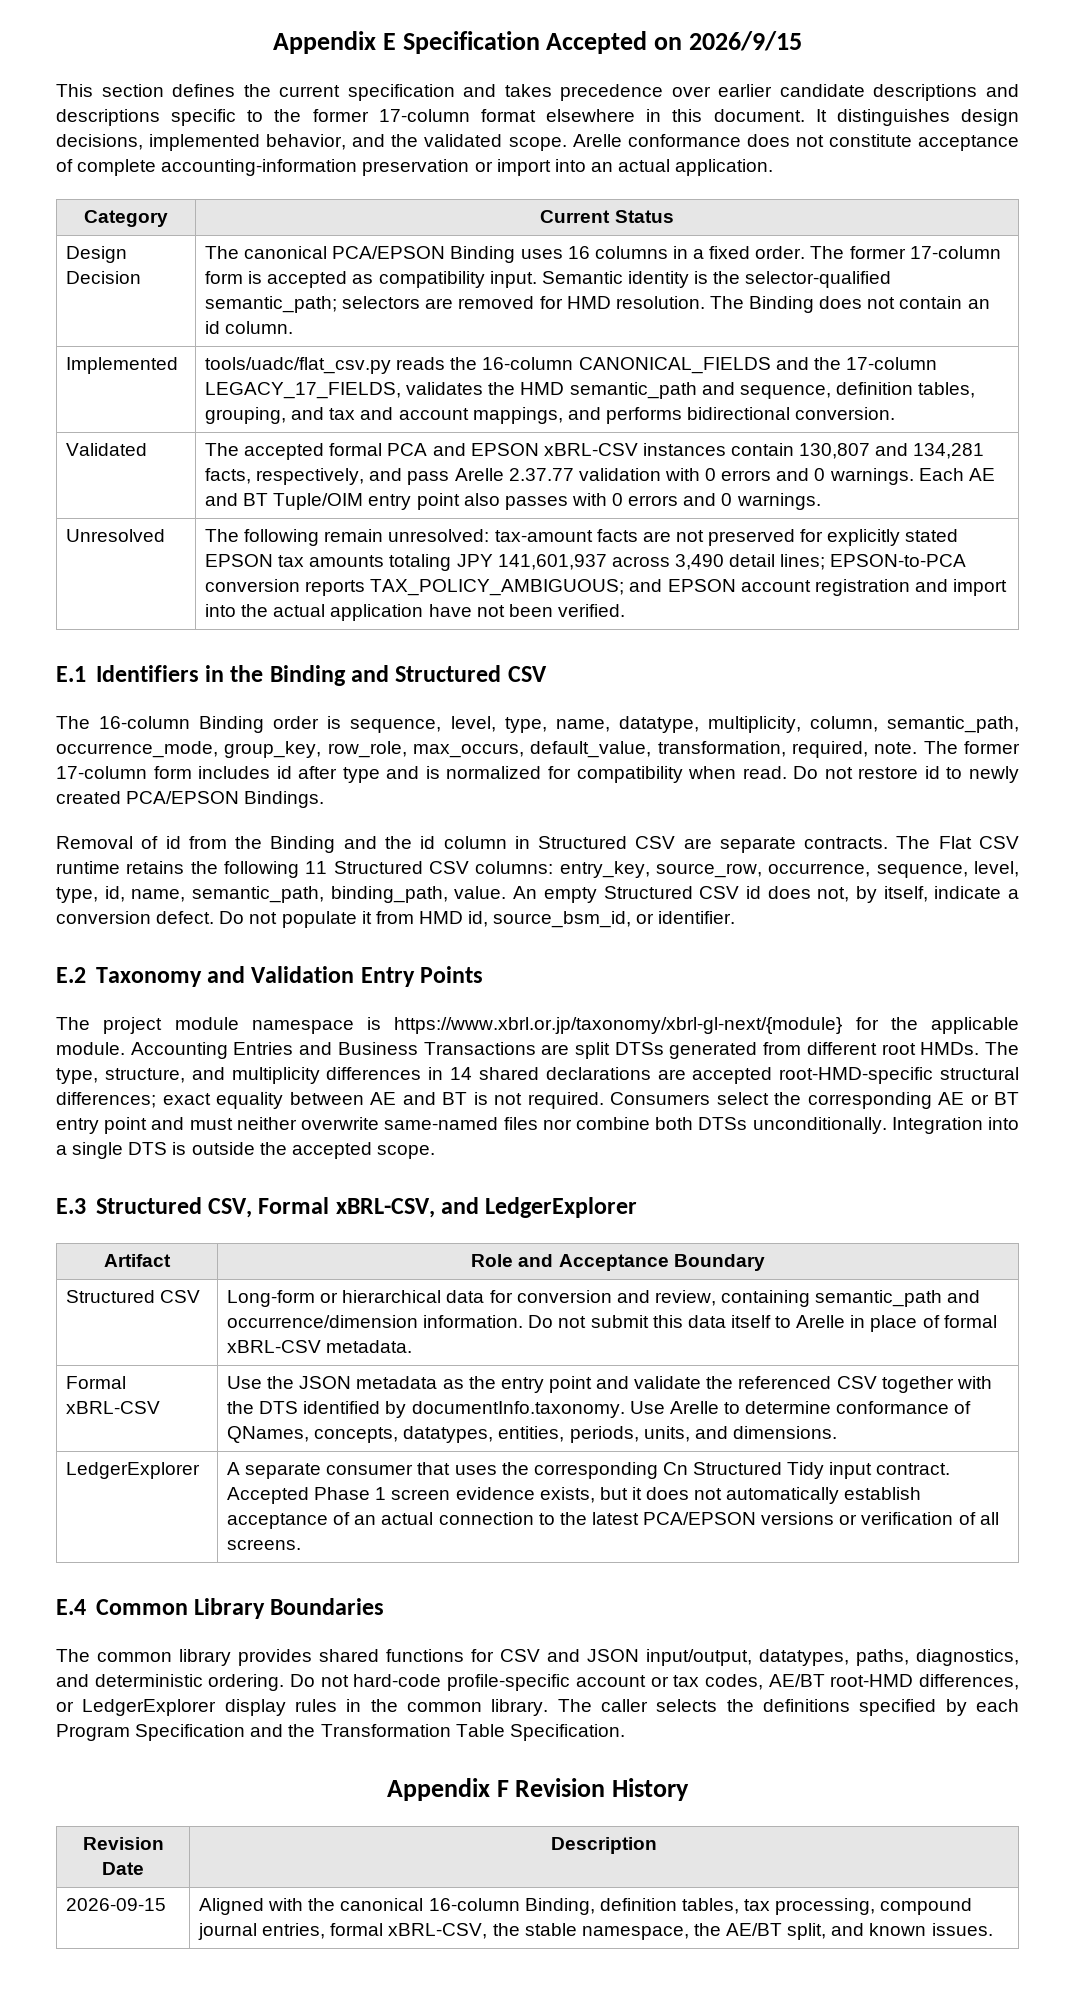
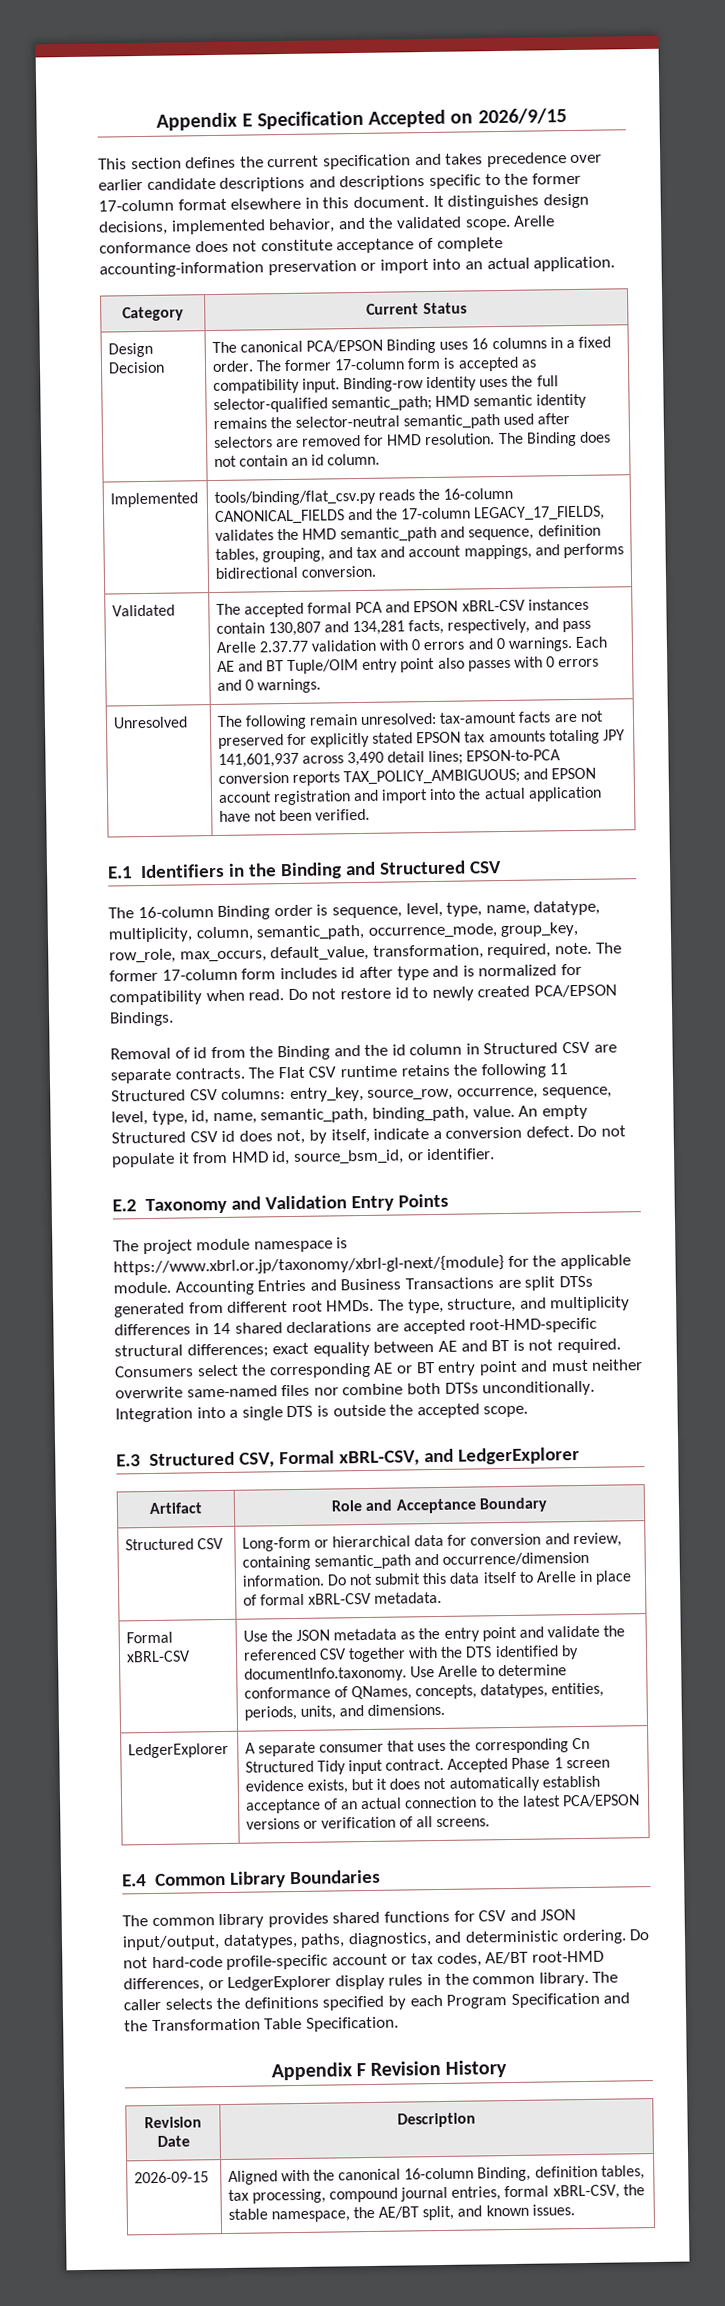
[541,271,892,288] [205,296,338,313] Semantic identity is the selector-qualified semantic_path; -> [342,375,559,393] [212,393,588,414] [212,413,571,430] Binding-row identity uses the full selector-qualified semantic_path; HMD semantic identity remains the selector-neutral semantic_path used after
[205,357,392,374] tools/uadc/flat_csv.py -> [213,489,376,507] tools/binding/flat_csv.py

